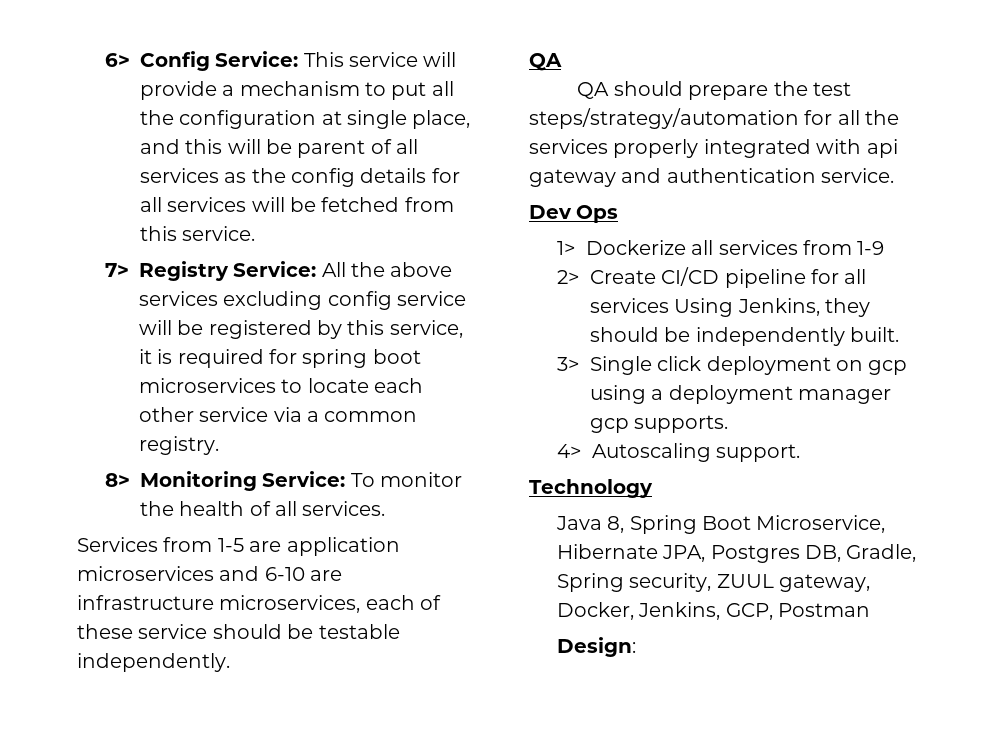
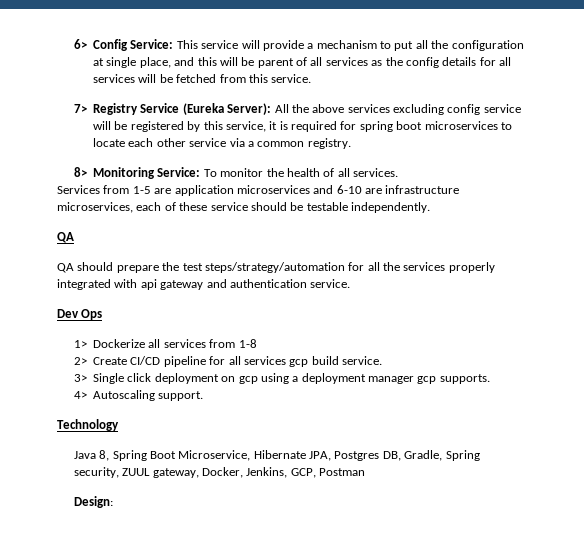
[233,261,317,277] Service: -> [140,103,272,115] Service (Eureka Server):
[857,241,885,255] 1-9 -> [238,339,257,348] 1-8
[674,298,870,317] [589,327,899,346] Using Jenkins, they should be independently built. -> [289,356,383,367] gcp build service.

